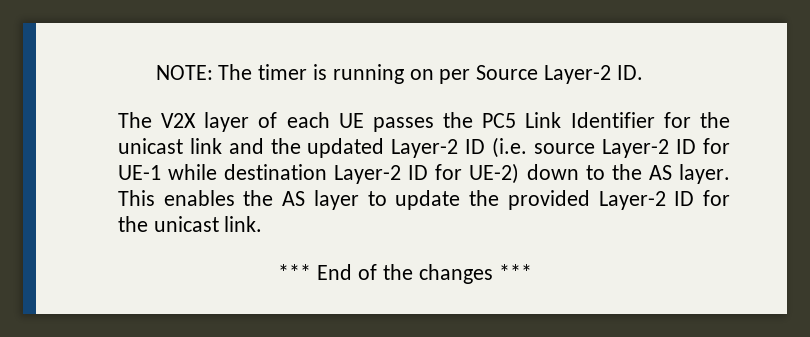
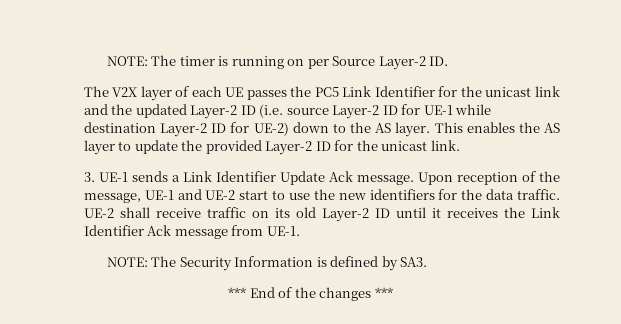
(263, 224) none -> [83,171,560,185] [83,189,560,203] [83,207,561,222] [83,225,300,239] [106,256,428,271] // 3. UE-1 sends a Link Identifier Update Ack message. Upon reception of the message, UE-1 and UE-2 start to use the new identifiers for the data traffic. UE-2 shall receive traffic on its old Layer-2 ID until it receives the Link Identifier Ack message from UE-1. // NOTE: The Security Information is defined by SA3.

